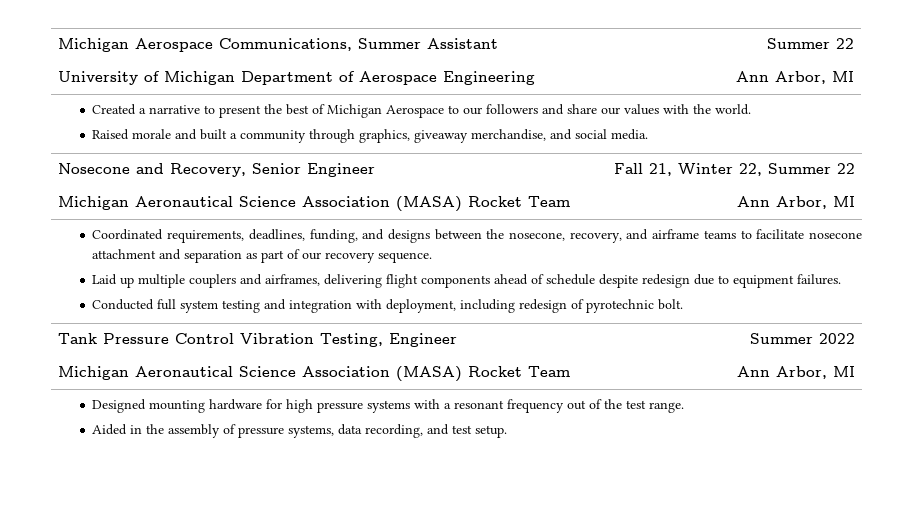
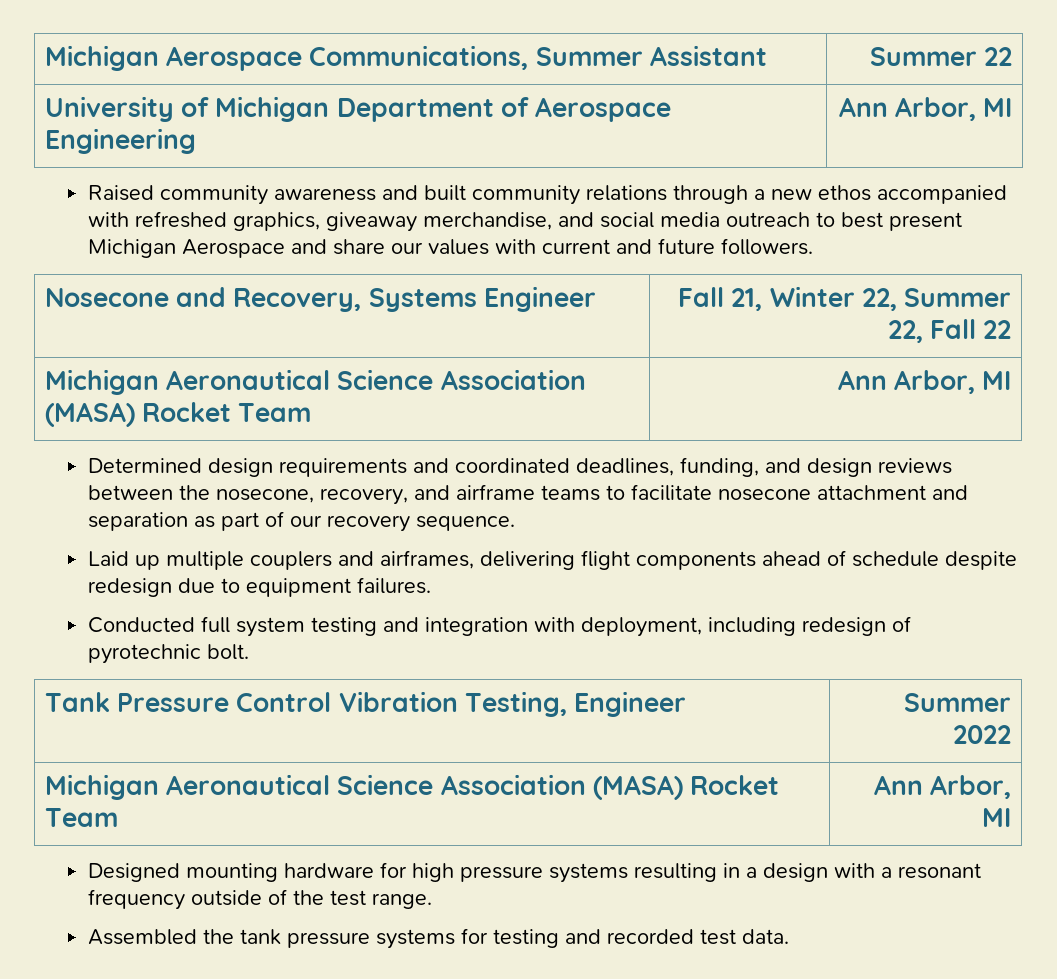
[92,104,539,118] Created a narrative to present the best of Michigan Aerospace to our followers -> [88,185,1008,205] [88,211,963,232] [88,239,286,258] Raised community awareness and built community relations through a new ethos accompanied with refreshed graphics, giveaway merchandise, and social media outreach to best present Michigan Aerospace
[693,104,752,115] [92,129,649,143] the world. // Raised morale and built a community through graphics, giveaway merchandise, and social media. -> [542,238,814,255] current and future followers.
[252,163,302,174] Senior -> [368,288,477,312] Systems
(831, 168) none -> [887,319,976,343] 22, Fall
[92,229,245,243] Coordinated requirements, -> [88,458,571,477] Determined design requirements and coordinated
[387,229,430,243] designs -> [807,458,953,477] design reviews
(411, 406) none -> [634,863,829,882] resulting in a design
[567,400,587,410] out -> [191,890,263,906] outside
[92,424,508,438] Aided in the assembly of pressure systems, data recording, and test setup. -> [88,928,790,949] Assembled the tank pressure systems for testing and recorded test data.

